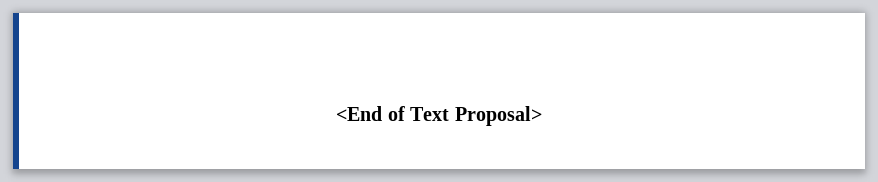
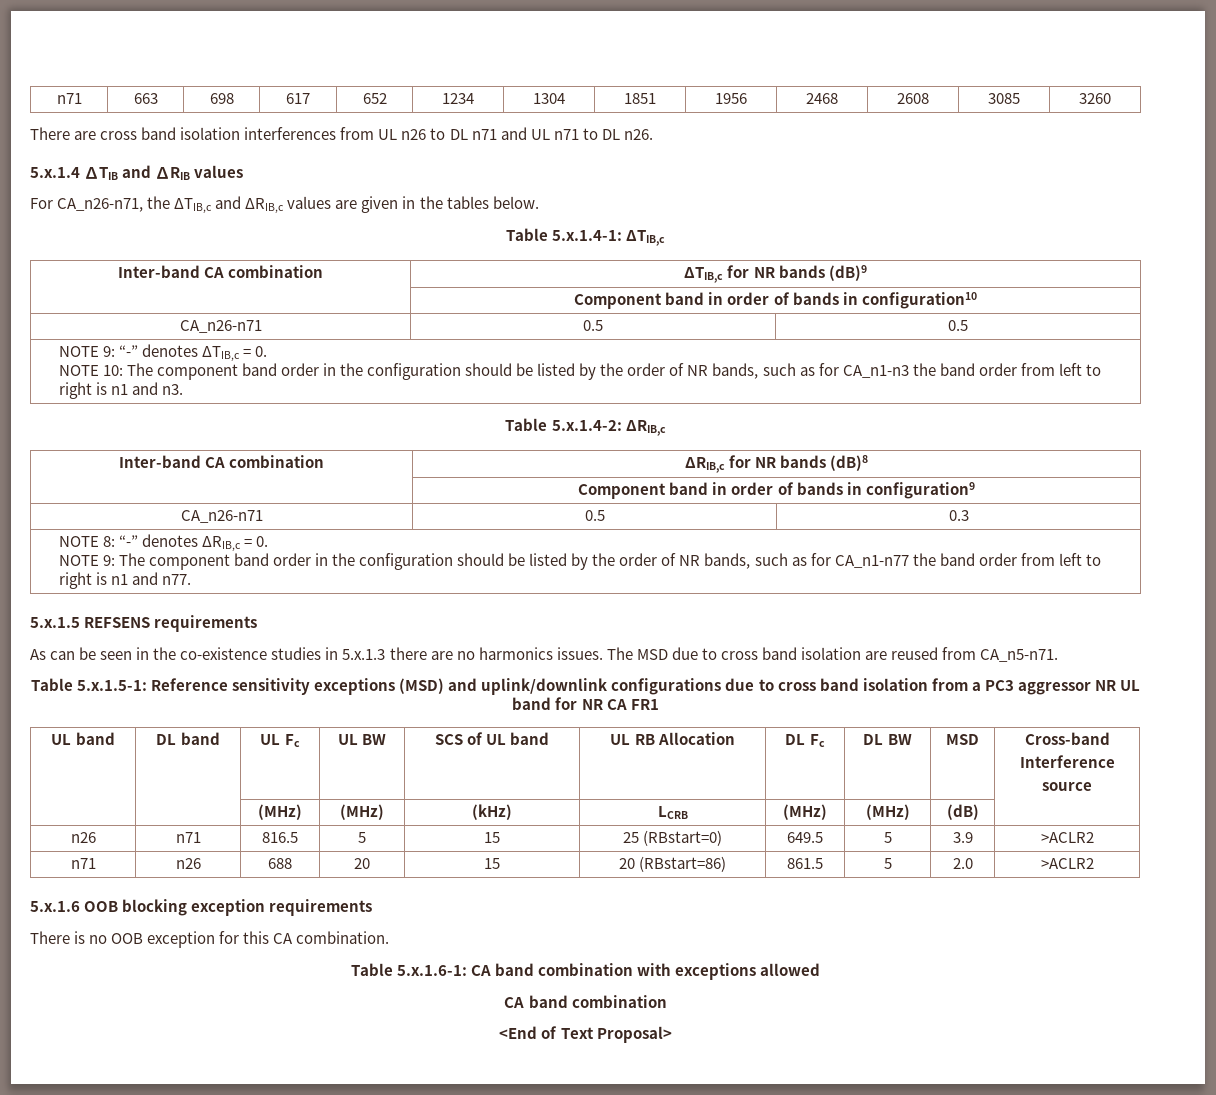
(336, 113) none -> [56,93,82,104] [133,93,158,104] [209,93,234,104] [286,93,310,104] [362,93,387,104] [442,93,474,104] [533,93,565,104] [624,93,656,104] [715,93,747,104] [806,93,838,104] [897,93,929,104] [988,93,1020,104] [1079,93,1111,104] [30,127,653,140] [30,165,244,180] [30,196,539,213] [505,228,666,246] [117,265,324,278] [684,265,867,283] [574,292,977,309] [179,320,262,333] [583,320,603,331] [948,320,968,331] [58,344,267,361] [58,363,1101,380] [58,382,183,399] [505,418,666,436] [118,455,325,468] [684,455,869,473] [578,482,975,499] [180,510,263,523] [584,510,605,521] [948,510,969,521] [58,534,268,551] [58,553,1101,570] [58,572,191,589] [30,615,258,632] [30,647,1059,662] [31,678,1140,695] [512,697,659,710] [51,732,115,745] [156,732,220,745] [260,734,300,747] [337,734,387,745] [434,732,550,745] [610,732,735,745] [785,734,825,747] [863,734,912,745] [946,734,979,745] [1024,732,1110,745] [1019,755,1115,768] [1042,782,1092,791] [258,804,302,820] [340,804,384,820] [472,804,512,820] [657,806,688,819] [783,804,827,820] [865,804,910,820] [946,804,979,820] [70,832,96,843] [175,832,201,843] [262,832,298,843] [358,832,366,843] [484,832,500,843] [622,830,723,846] [787,832,823,843] [883,832,892,843] [952,832,973,843] [1040,832,1094,843] [70,858,96,869] [175,858,201,869] [268,858,292,869] [354,858,370,869] [484,858,500,869] [618,856,727,872] [787,858,823,869] [883,858,892,869] [952,858,973,869] [1040,858,1094,869] [30,899,373,916] [30,931,390,948] [350,963,821,980] [504,995,667,1008] n71 | 663 | 698 | 617 | 652 | 1234 | 1304 | 1851 | 1956 | 2468 | 2608 | 3085 | 3260 // There are cross band isolation interferences from UL n26 to DL n71 and UL n71 to DL n26. // 5.x.1.4 ∆TIB and ∆RIB values // For CA_n26-n71, the ΔTIB,c and ΔRIB,c values are given in the tables below. // Table 5.x.1.4-1: ΔTIB,c // Inter-band CA combination | ΔTIB,c for NR bands (dB)9 // | Component band in order of bands in configuration10 // CA_n26-n71 | 0.5 | 0.5 // NOTE 9: “-” denotes ΔTIB,c = 0. // NOTE 10: The component band order in the configuration should be listed by the order of NR bands, such as for CA_n1-n3 the band order from left to right is n1 and n3. // Table 5.x.1.4-2: ΔRIB,c // Inter-band CA combination | ΔRIB,c for NR bands (dB)8 // | Component band in order of bands in configuration9 // CA_n26-n71 | 0.5 | 0.3 // NOTE 8: “-” denotes ΔRIB,c = 0. // NOTE 9: The component band order in the configuration should be listed by the order of NR bands, such as for CA_n1-n77 the band order from left to right is n1 and n77. // 5.x.1.5 REFSENS requirements // As can be seen in the co-existence studies in 5.x.1.3 there are no harmonics issues. The MSD due to cross band isolation are reused from CA_n5-n71. // Table 5.x.1.5-1: Reference sensitivity exceptions (MSD) and uplink/downlink configurations due to cross band isolation from a PC3 aggressor NR UL band for NR CA FR1 // UL band | DL band | UL Fc | UL BW | SCS of UL band | UL RB Allocation | DL Fc | DL BW | MSD | Cross-band // Interference // source // | | (MHz) | (MHz) | (kHz) | LCRB | (MHz) | (MHz) | (dB) | // n26 | n71 | 816.5 | 5 | 15 | 25 (RBstart=0) | 649.5 | 5 | 3.9 | >ACLR2 // n71 | n26 | 688 | 20 | 15 | 20 (RBstart=86) | 861.5 | 5 | 2.0 | >ACLR2 // 5.x.1.6 OOB blocking exception requirements // There is no OOB exception for this CA combination. // Table 5.x.1.6-1: CA band combination with exceptions allowed // CA band combination //

